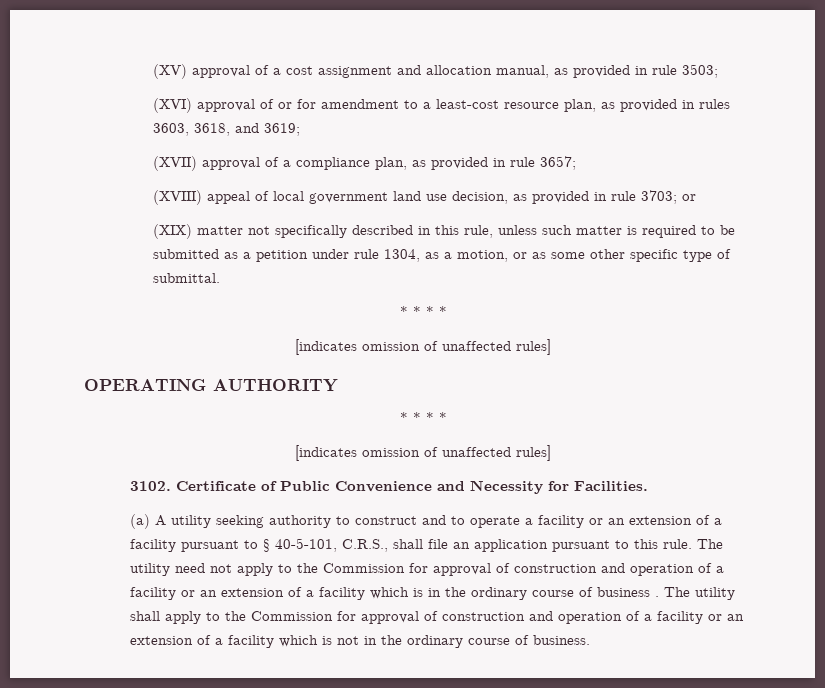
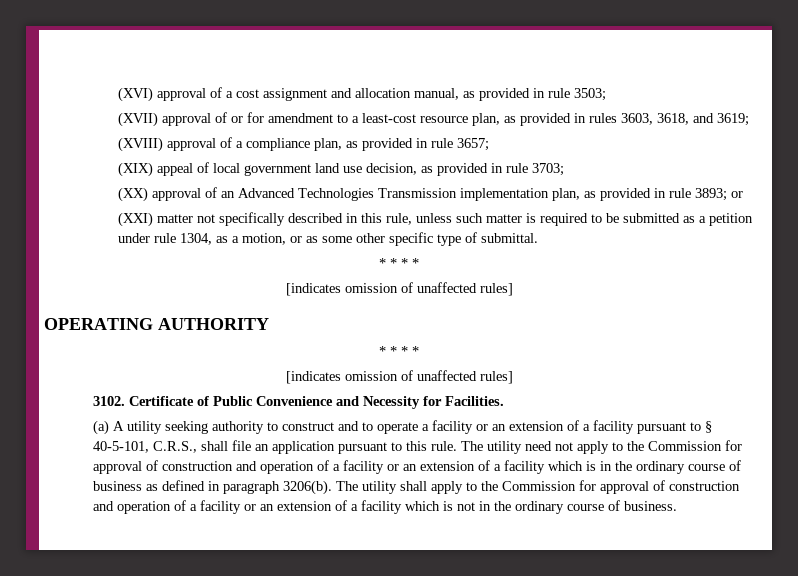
[153,64,188,79] (XV) -> [117,87,153,102] (XVI)
[153,98,193,113] (XVI) -> [117,112,158,127] (XVII)
[153,156,198,171] (XVII) -> [117,137,163,152] (XVIII)
[153,190,203,205] (XVIII) -> [117,162,153,177] (XIX)
(678, 197) none -> [117,187,727,202] // (XX) approval of an Advanced Technologies Transmission implementation plan, as provided in rule 3893;
[153,224,193,239] (XIX) -> [117,212,153,227] (XXI)
[655,596,660,597] . -> [146,480,333,495] as defined in paragraph 3206(b).

